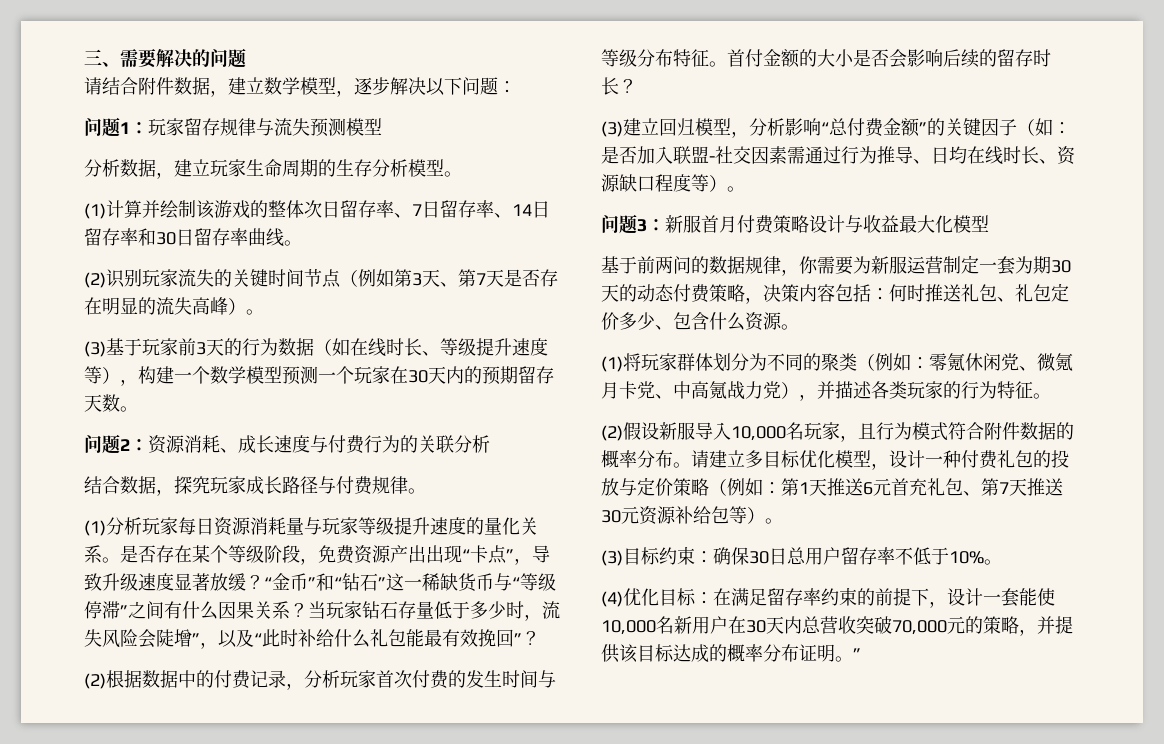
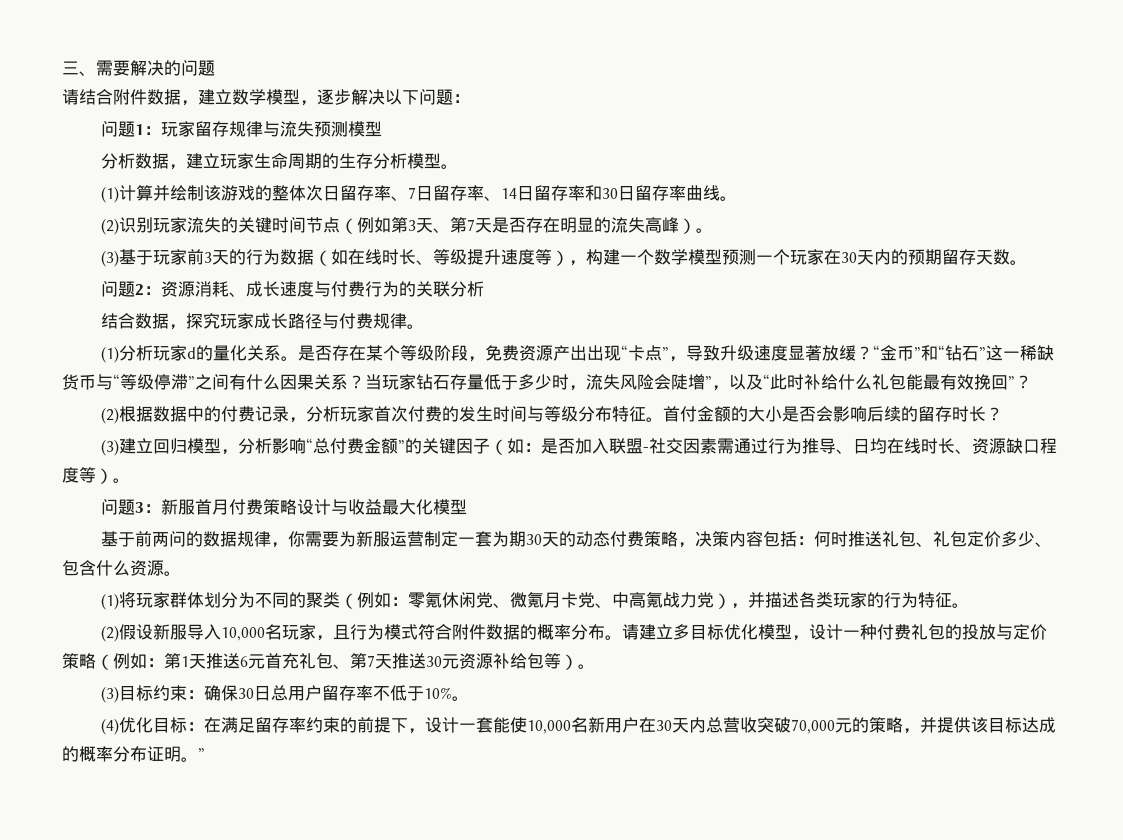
[178,517,466,536] 每日资源消耗量与玩家等级提升速度 -> [186,347,196,359] d

